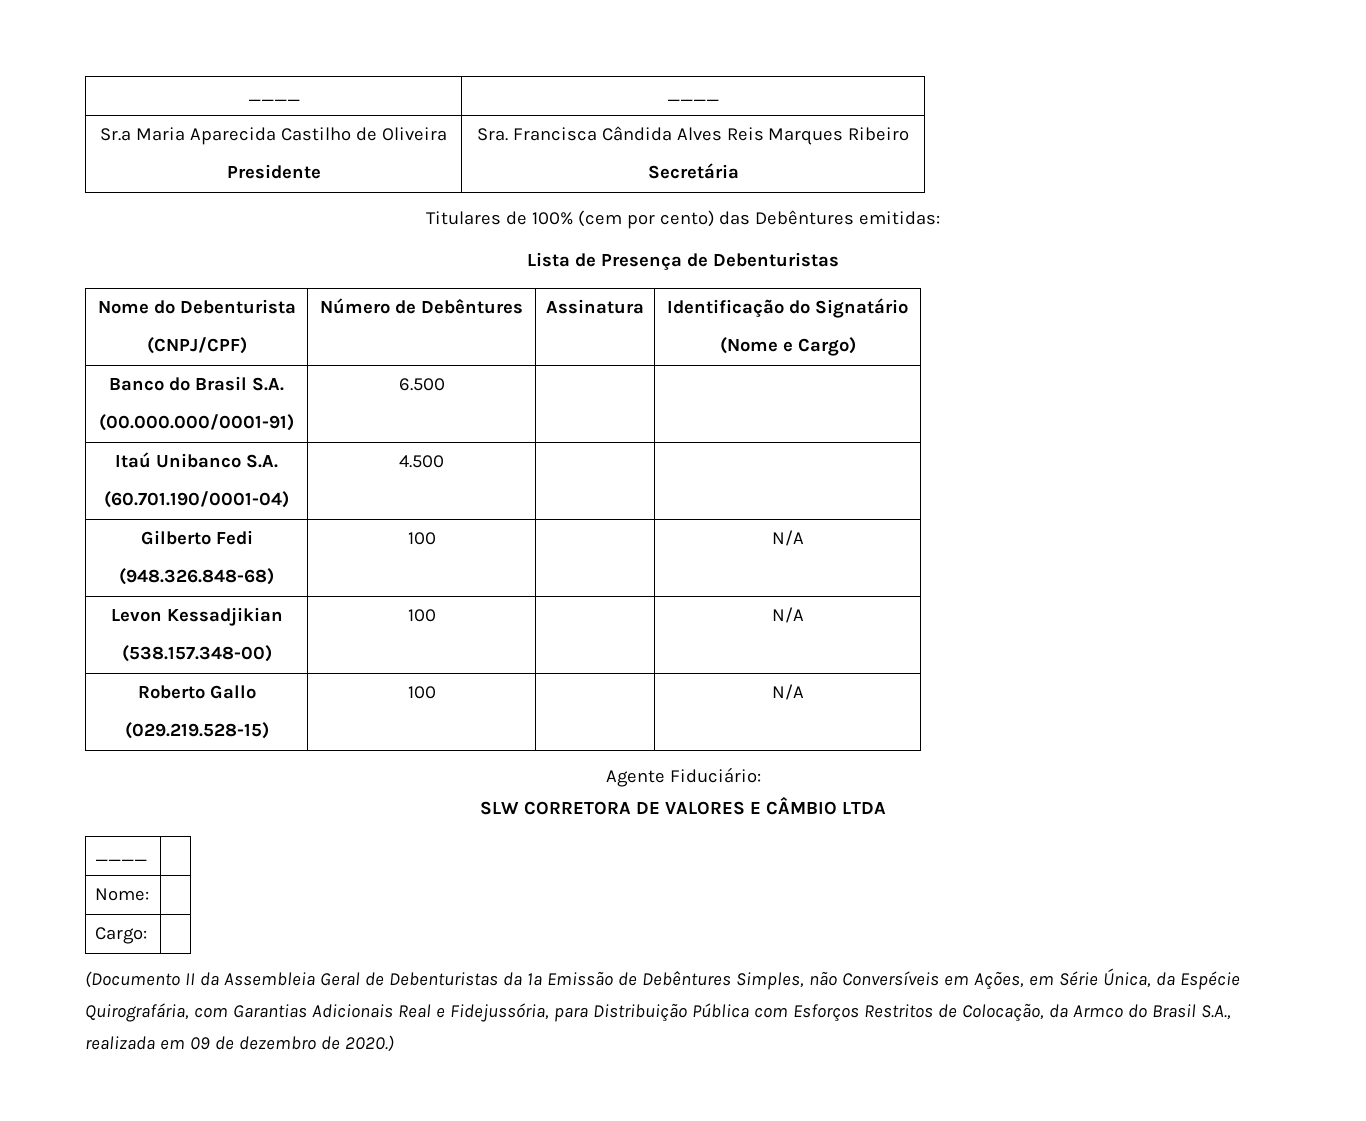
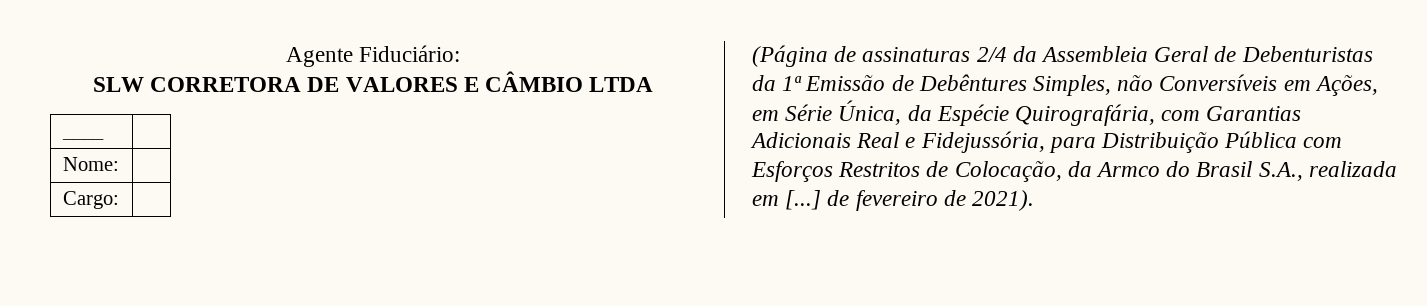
[247,99,300,101] [667,99,719,101] [100,127,447,145] [226,164,321,179] [476,126,910,145] [647,163,739,179] [425,210,941,229] [527,252,839,271] [97,299,296,314] [146,337,247,354] [320,298,523,314] [546,299,644,314] [667,298,908,318] [719,337,856,356] [109,376,284,391] [99,414,294,431] [398,378,445,391] [115,452,278,468] [104,491,289,508] [399,455,444,468] [140,530,253,545] [119,568,274,585] [407,532,436,545] [771,530,804,546] [110,607,283,626] [121,645,272,662] [407,609,436,622] [771,607,804,623] [137,685,256,699] [124,722,269,739] [407,686,436,699] [771,684,804,700] ____ | ____ // Sr.ª Maria Aparecida Castilho de Oliveira // Presidente | Sra. Francisca Cândida Alves Reis Marques Ribeiro // Secretária // Titulares de 100% (cem por cento) das Debêntures emitidas: // Lista de Presença de Debenturistas // Nome do Debenturista // (CNPJ/CPF) | Número de Debêntures | Assinatura | Identificação do Signatário // (Nome e Cargo) // Banco do Brasil S.A. // (00.000.000/0001-91) | 6.500 | | // Itaú Unibanco S.A. // (60.701.190/0001-04) | 4.500 | | // Gilberto Fedi // (948.326.848-68) | 100 | | N/A // Levon Kessadjikian // (538.157.348-00) | 100 | | N/A // Roberto Gallo // (029.219.528-15) | 100 | | N/A // -> (285, 57) none
[85,971,195,988] (Documento II -> [752,45,1007,67] (Página de assinaturas 2/4
[189,1035,394,1052] 09 de dezembro de 2020.) -> [785,190,1035,211] [...] de fevereiro de 2021).

